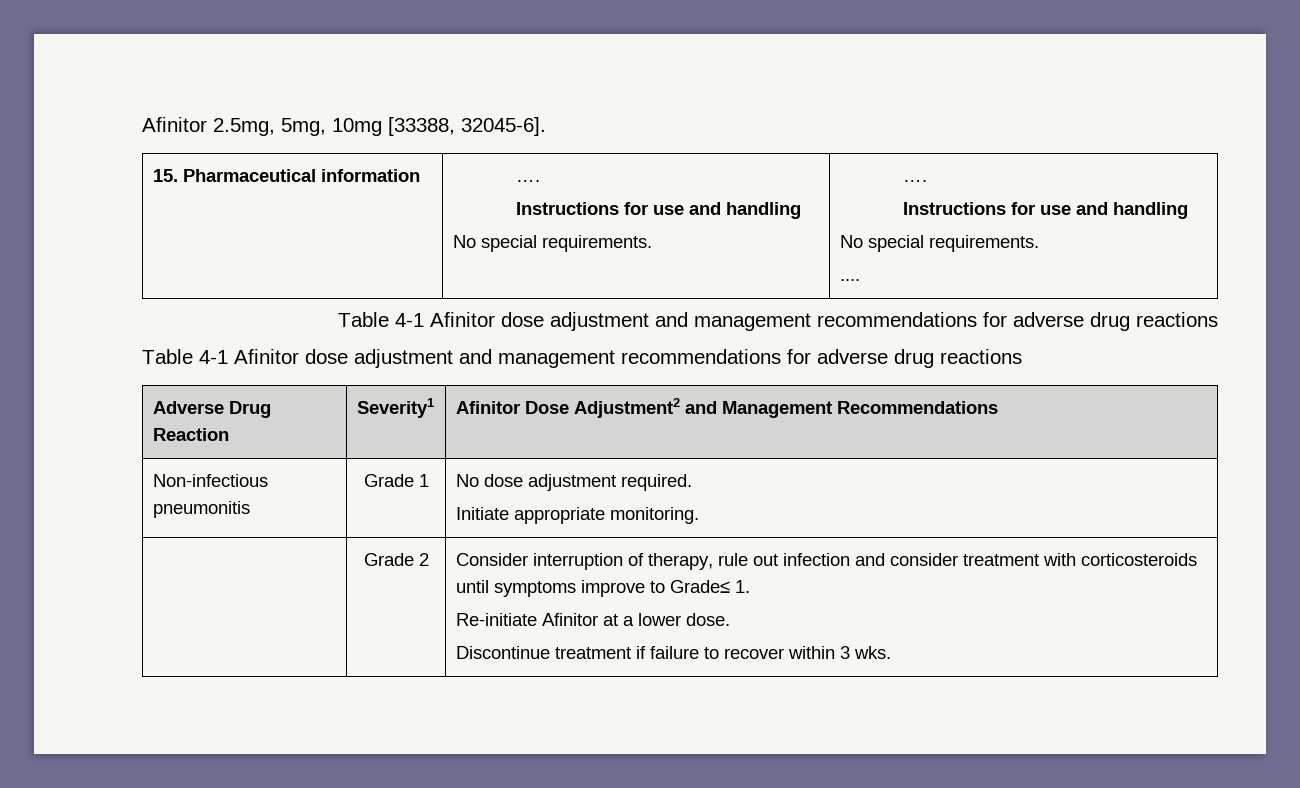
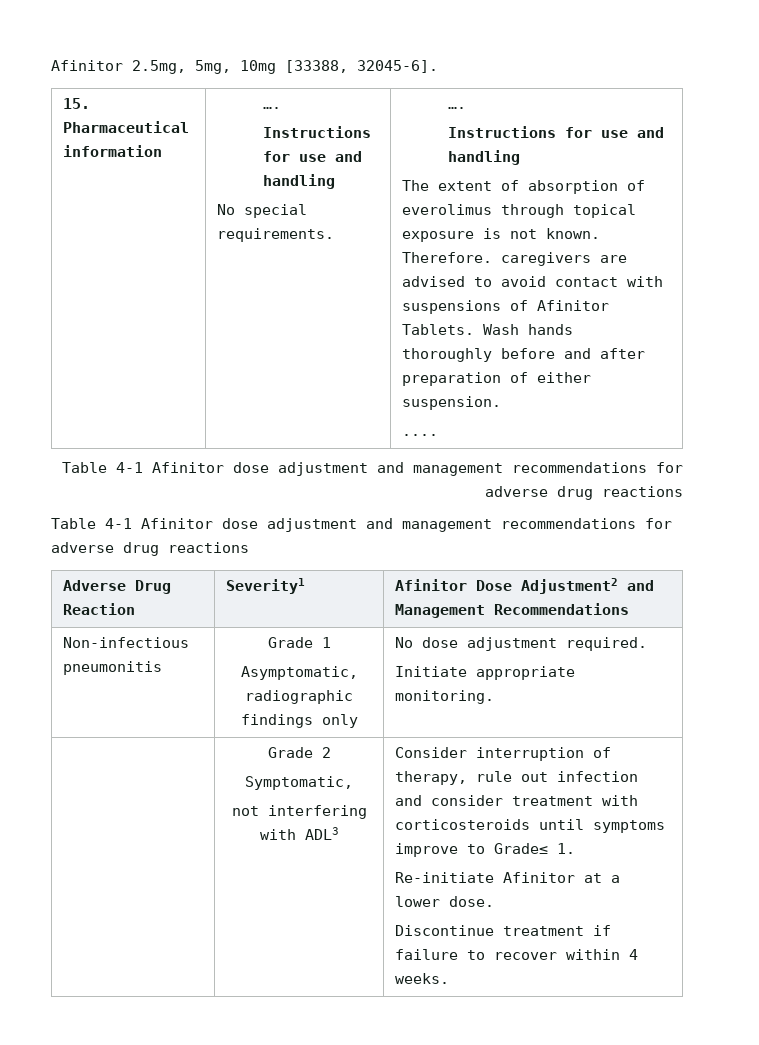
[839,235,1039,252] No special requirements. -> [401,180,645,194] [401,204,636,218] [401,228,600,242] [401,252,627,266] [401,276,663,287] [401,300,609,314] [401,324,573,335] [401,348,645,362] [401,372,591,386] [401,396,501,410] The extent of absorption of everolimus through topical exposure is not known. Therefore. caregivers are advised to avoid contact with suspensions of Afinitor Tablets. Wash hands thoroughly before and after preparation of either suspension.
(429, 480) none -> [240,666,358,680] [245,690,353,704] [240,714,358,728] // Asymptomatic, radiographic findings only
(429, 559) none -> [245,776,353,790] [231,805,367,819] [259,827,339,840] // Symptomatic, // not interfering with ADL3
[839,646,891,659] 3 wks. -> [628,949,638,960] [394,973,449,984] 4 weeks.

